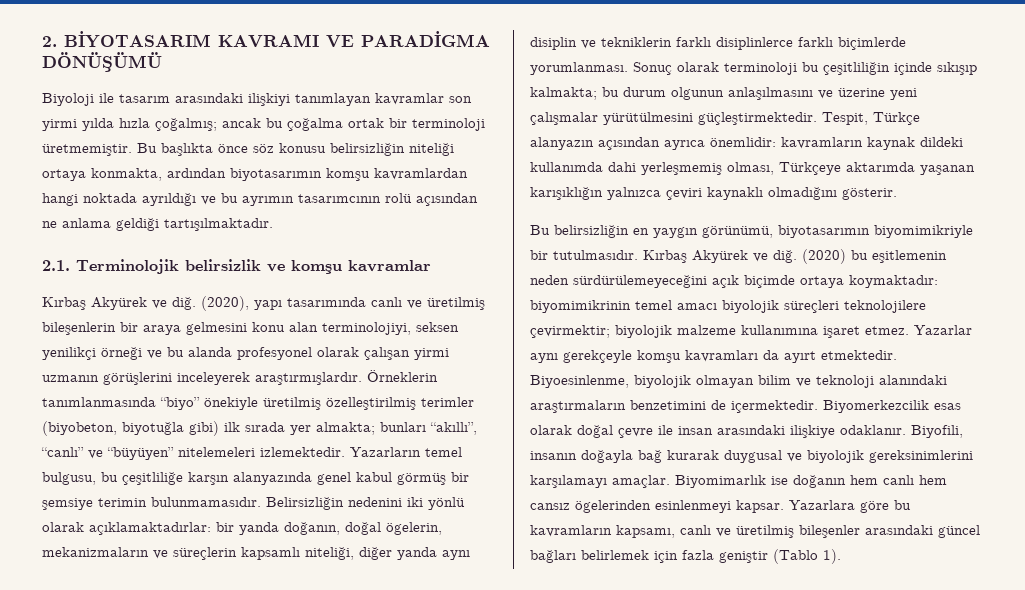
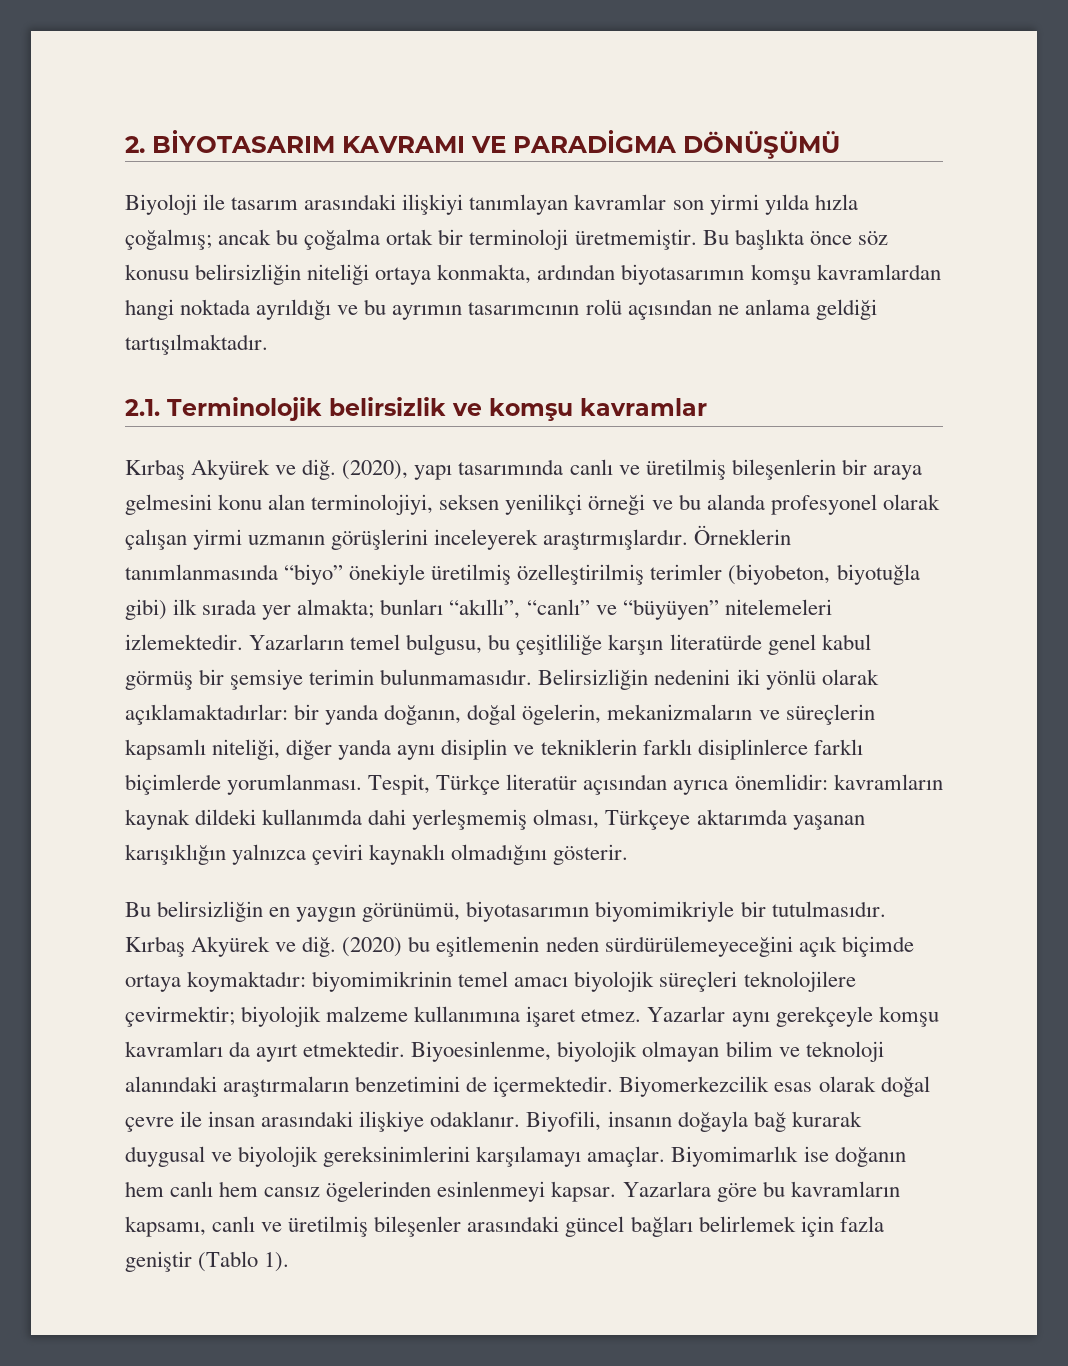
[233,472,312,485] alanyazında -> [669,634,762,650] literatürde
[633,62,977,75] [530,87,917,100] [530,112,817,125] Sonuç olarak terminoloji bu çeşitliliğin içinde sıkışıp kalmakta; bu durum olgunun anlaşılmasını ve üzerine yeni çalışmalar yürütülmesini güçleştirmektedir. -> (363, 784) none
[530,137,594,150] alanyazın -> [506,774,578,790] literatür

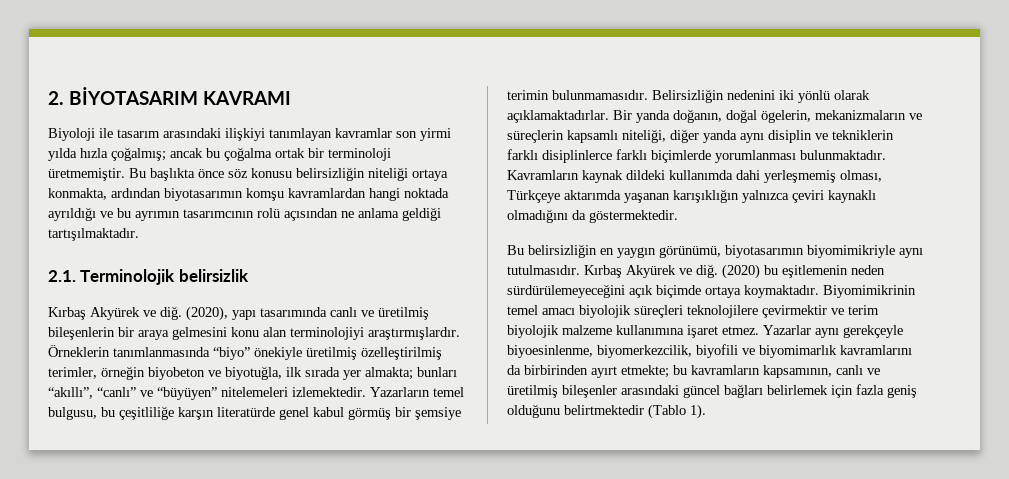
[471,130,840,159] VE PARADİGMA DÖNÜŞÜMÜ -> (291, 98) none
[452,398,707,421] ve komşu kavramlar -> (249, 275) none
[311,494,940,515] [125,529,539,550] terminolojiyi, seksen yenilikçi örneği ve bu alanda profesyonel olarak çalışan yirmi uzmanın görüşlerini inceleyerek -> [290,327,364,340] terminolojiyi
[650,564,920,585] [125,599,167,620] terimler (biyobeton, biyotuğla gibi) -> [48,366,282,380] terimler, örneğin biyobeton ve biyotuğla,
[125,704,320,725] açıklamaktadırlar: bir -> [507,110,632,123] açıklamaktadırlar. Bir
[227,774,943,795] yorumlanması. Tespit, Türkçe literatür açısından ayrıca önemlidir: kavramların -> [715,150,886,163] [507,170,579,180] yorumlanması bulunmaktadır. Kavramların
[553,844,629,865] gösterir. -> [572,210,678,223] da göstermektedir.
[740,901,766,917] bir -> [899,248,923,258] aynı
[187,971,453,992] koymaktadır: biyomimikrinin -> [744,285,916,298] koymaktadır. Biyomimikrinin
[125,1006,235,1027] çevirmektir; -> [762,305,879,318] çevirmektir ve terim
[878,1006,939,1027] [125,1041,884,1062] [125,1076,930,1097] [125,1111,862,1132] [125,1146,906,1167] [125,1181,757,1202] komşu kavramları da ayırt etmektedir. Biyoesinlenme, biyolojik olmayan bilim ve teknoloji alanındaki araştırmaların benzetimini de içermektedir. Biyomerkezcilik esas olarak doğal çevre ile insan arasındaki ilişkiye odaklanır. Biyofili, insanın doğayla bağ kurarak duygusal ve biyolojik gereksinimlerini karşılamayı amaçlar. Biyomimarlık ise doğanın hem canlı hem cansız ögelerinden esinlenmeyi kapsar. Yazarlara göre -> [507,344,912,358] [507,365,669,378] biyoesinlenme, biyomerkezcilik, biyofili ve biyomimarlık kavramlarını da birbirinden ayırt etmekte;
[125,1216,206,1237] kapsamı, -> [763,365,832,378] kapsamının,
[125,1251,192,1272] geniştir -> [887,385,917,398] [507,404,644,418] geniş olduğunu belirtmektedir

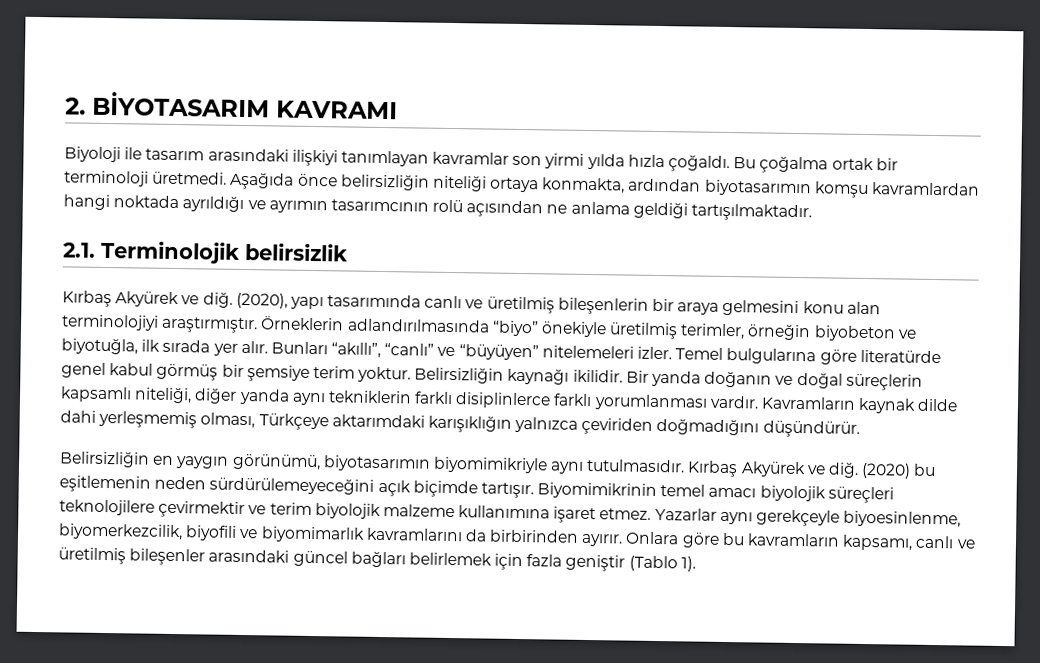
[111,147,220,161] çoğalmış; ancak bu -> [668,155,757,173] çoğaldı. Bu
[48,168,292,181] üretmemiştir. Bu başlıkta önce söz konusu -> [152,171,338,190] üretmedi. Aşağıda önce
[117,208,131,218] bu -> (266, 205) none
[368,327,460,340] [48,345,210,357] araştırmışlardır. Örneklerin tanımlanmasında -> [161,315,490,334] araştırmıştır. Örneklerin adlandırılmasında
[361,347,442,360] özelleştirilmiş -> (679, 331) none
[365,367,457,380] almakta; bunları -> [240,340,328,355] alır. Bunları
[292,387,464,397] [48,406,214,420] izlemektedir. Yazarların temel bulgusu, bu çeşitliliğe karşın -> [637,346,857,365] izler. Temel bulgularına göre
[507,89,870,103] [507,109,922,123] terimin bulunmamasıdır. Belirsizliğin nedenini iki yönlü olarak açıklamaktadırlar. Bir yanda doğanın, doğal ögelerin, mekanizmaların ve -> [312,365,843,389] terim yoktur. Belirsizliğin kaynağı ikilidir. Bir yanda doğanın ve doğal
[768,130,828,143] disiplin ve -> (326, 399) none
[651,150,886,163] [507,170,882,183] [507,189,876,203] [507,209,678,223] [507,244,597,258] biçimlerde yorumlanması bulunmaktadır. Kavramların kaynak dildeki kullanımda dahi yerleşmemiş olması, Türkçeye aktarımda yaşanan karışıklığın yalnızca çeviri kaynaklı olmadığını da göstermektedir. // Bu belirsizliğin -> [593,394,959,414] [60,410,860,438] [59,451,150,468] yorumlanması vardır. Kavramların kaynak dilde dahi yerleşmemiş olması, Türkçeye aktarımdaki karışıklığın yalnızca çeviriden doğmadığını düşündürür. // Belirsizliğin
[705,285,819,298] ortaya koymaktadır. -> [480,482,534,499] tartışır.
[591,365,669,378] ayırt etmekte; -> [581,531,720,548] ayırır. Onlara göre
[763,365,832,378] kapsamının, -> [842,534,914,551] kapsamı,
[887,385,917,398] [507,404,644,418] geniş olduğunu belirtmektedir -> [565,554,626,572] geniştir

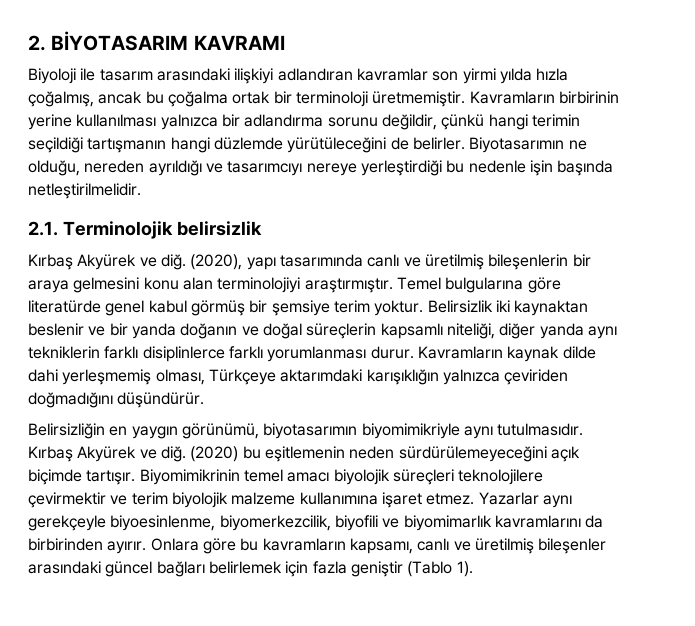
[340,150,429,167] tanımlayan -> [277,68,353,81] adlandıran
[668,155,757,173] çoğaldı. Bu -> [28,91,164,107] çoğalmış, ancak bu
[152,171,981,199] [63,194,813,222] üretmedi. Aşağıda önce belirsizliğin niteliği ortaya konmakta, ardından biyotasarımın komşu kavramlardan hangi noktada ayrıldığı ve ayrımın tasarımcının rolü açısından ne anlama geldiği tartışılmaktadır. -> [372,91,619,107] [28,114,580,130] [28,137,587,153] [28,160,614,176] [28,183,141,199] üretmemiştir. Kavramların birbirinin yerine kullanılması yalnızca bir adlandırma sorunu değildir, çünkü hangi terimin seçildiği tartışmanın hangi düzlemde yürütüleceğini de belirler. Biyotasarımın ne olduğu, nereden ayrıldığı ve tasarımcıyı nereye yerleştirdiği bu nedenle işin başında netleştirilmelidir.
[261,315,917,342] [61,338,673,361] Örneklerin adlandırılmasında “biyo” önekiyle üretilmiş terimler, örneğin biyobeton ve biyotuğla, ilk sırada yer alır. Bunları “akıllı”, “canlı” ve “büyüyen” nitelemeleri izler. -> (393, 285) none
[414,367,649,385] Belirsizliğin kaynağı ikilidir. Bir -> [427,300,589,316] [28,323,128,336] Belirsizlik iki kaynaktan beslenir ve bir
[709,395,759,409] vardır. -> [370,346,414,359] durur.

